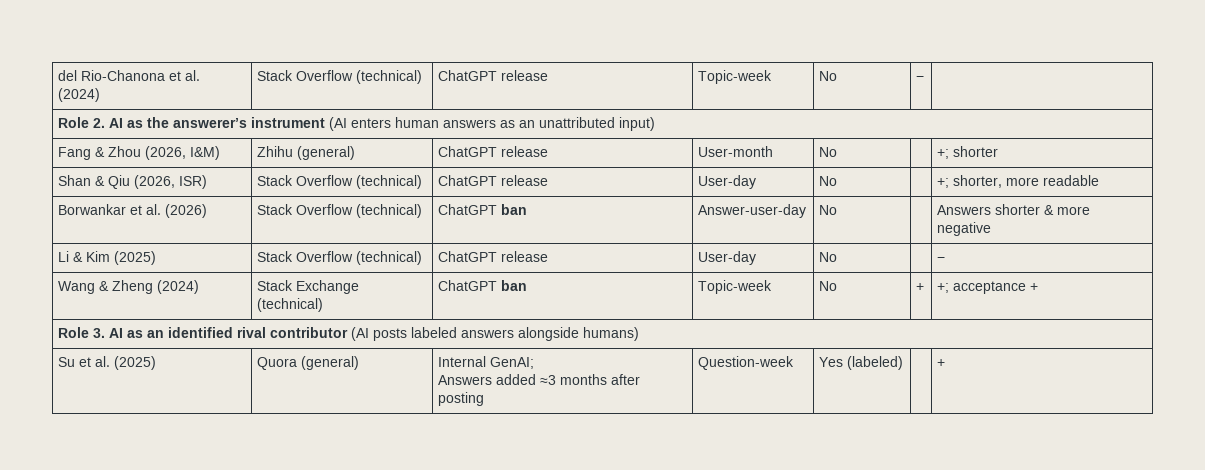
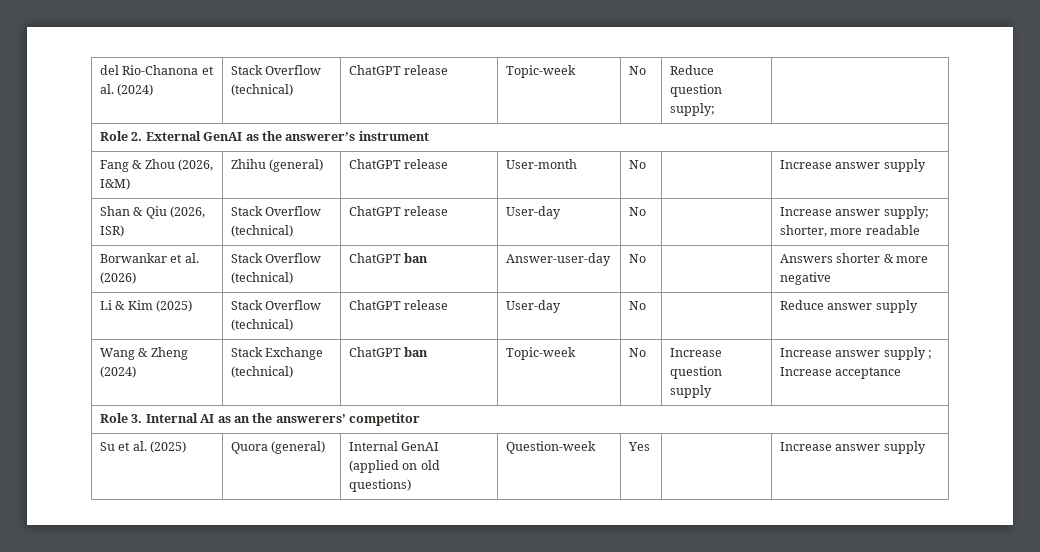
[916,76,925,81] − -> [670,65,715,75] [670,84,723,97] [670,103,716,116] Reduce question supply;
[109,118,124,128] AI -> [145,131,243,141] External GenAI
[329,117,656,131] (AI enters human answers as an unattributed input) -> (429, 136) none
[937,146,999,159] +; shorter -> [780,159,926,172] Increase answer supply
[937,178,950,188] +; -> [780,206,929,219] Increase answer supply;
[937,257,946,262] − -> [780,300,918,313] Reduce answer supply
[916,283,925,291] [937,283,950,293] + | +; -> [670,348,723,357] [670,366,723,379] [670,385,713,398] [780,347,933,360] [780,367,833,376] Increase question supply | Increase answer supply ; Increase
[1030,283,1039,291] + -> (902, 373) none
(106, 333) none -> [145,413,198,423] Internal
[168,327,640,341] identified rival contributor (AI posts labeled answers alongside humans) -> [252,413,421,426] the answerers’ competitor
[490,357,535,369] [438,374,641,385] [438,392,485,406] GenAI; // Answers added ≈3 months after posting -> [401,442,440,451] [349,460,440,473] [349,479,412,492] GenAI (applied on old questions)
[847,356,904,370] [937,359,946,367] (labeled) | | + -> [780,441,926,454] | | Increase answer supply

